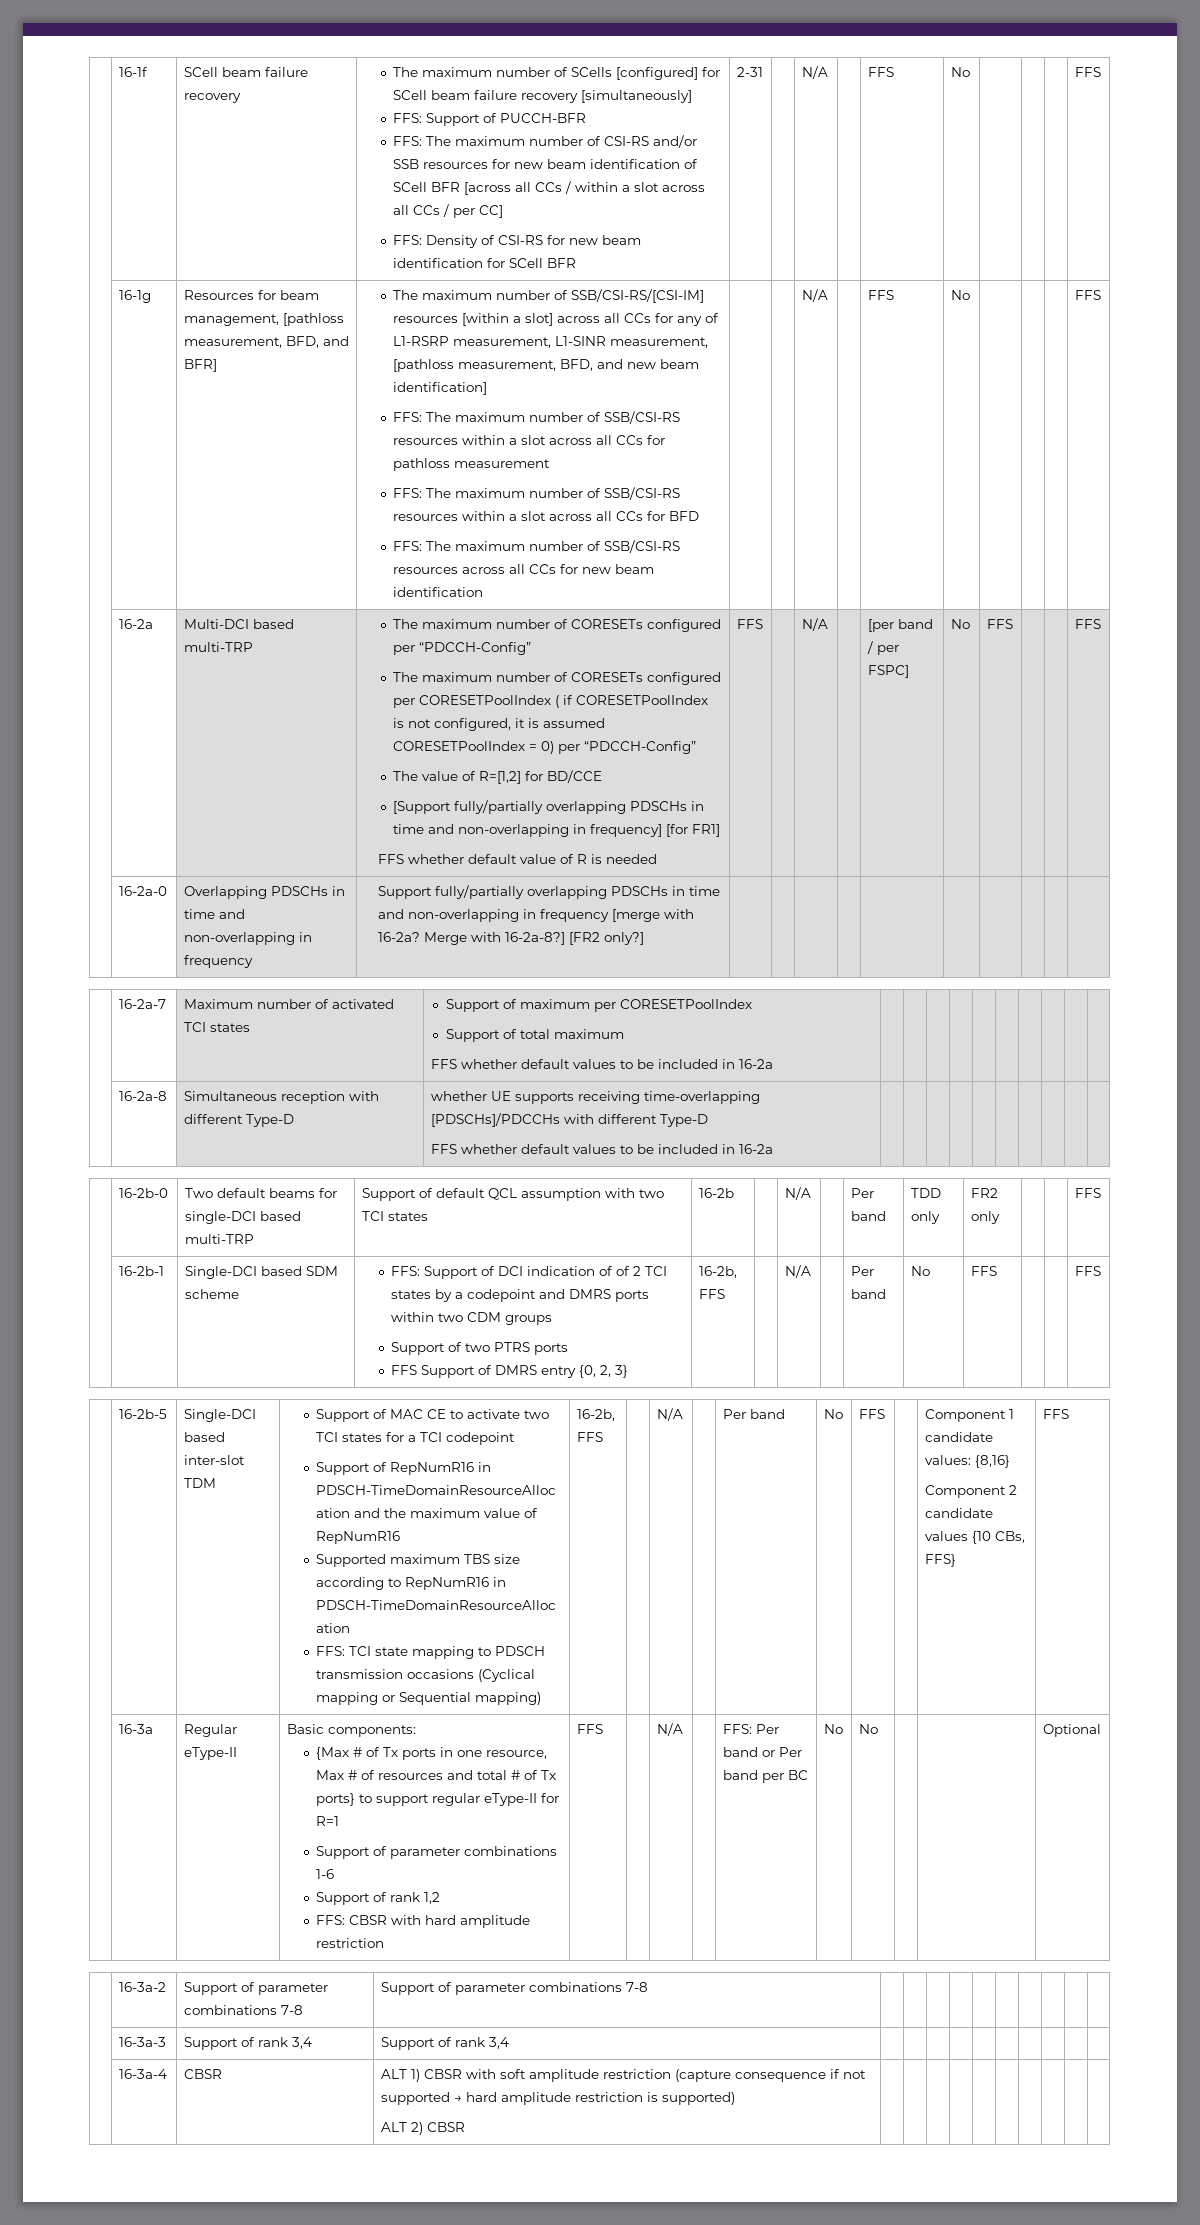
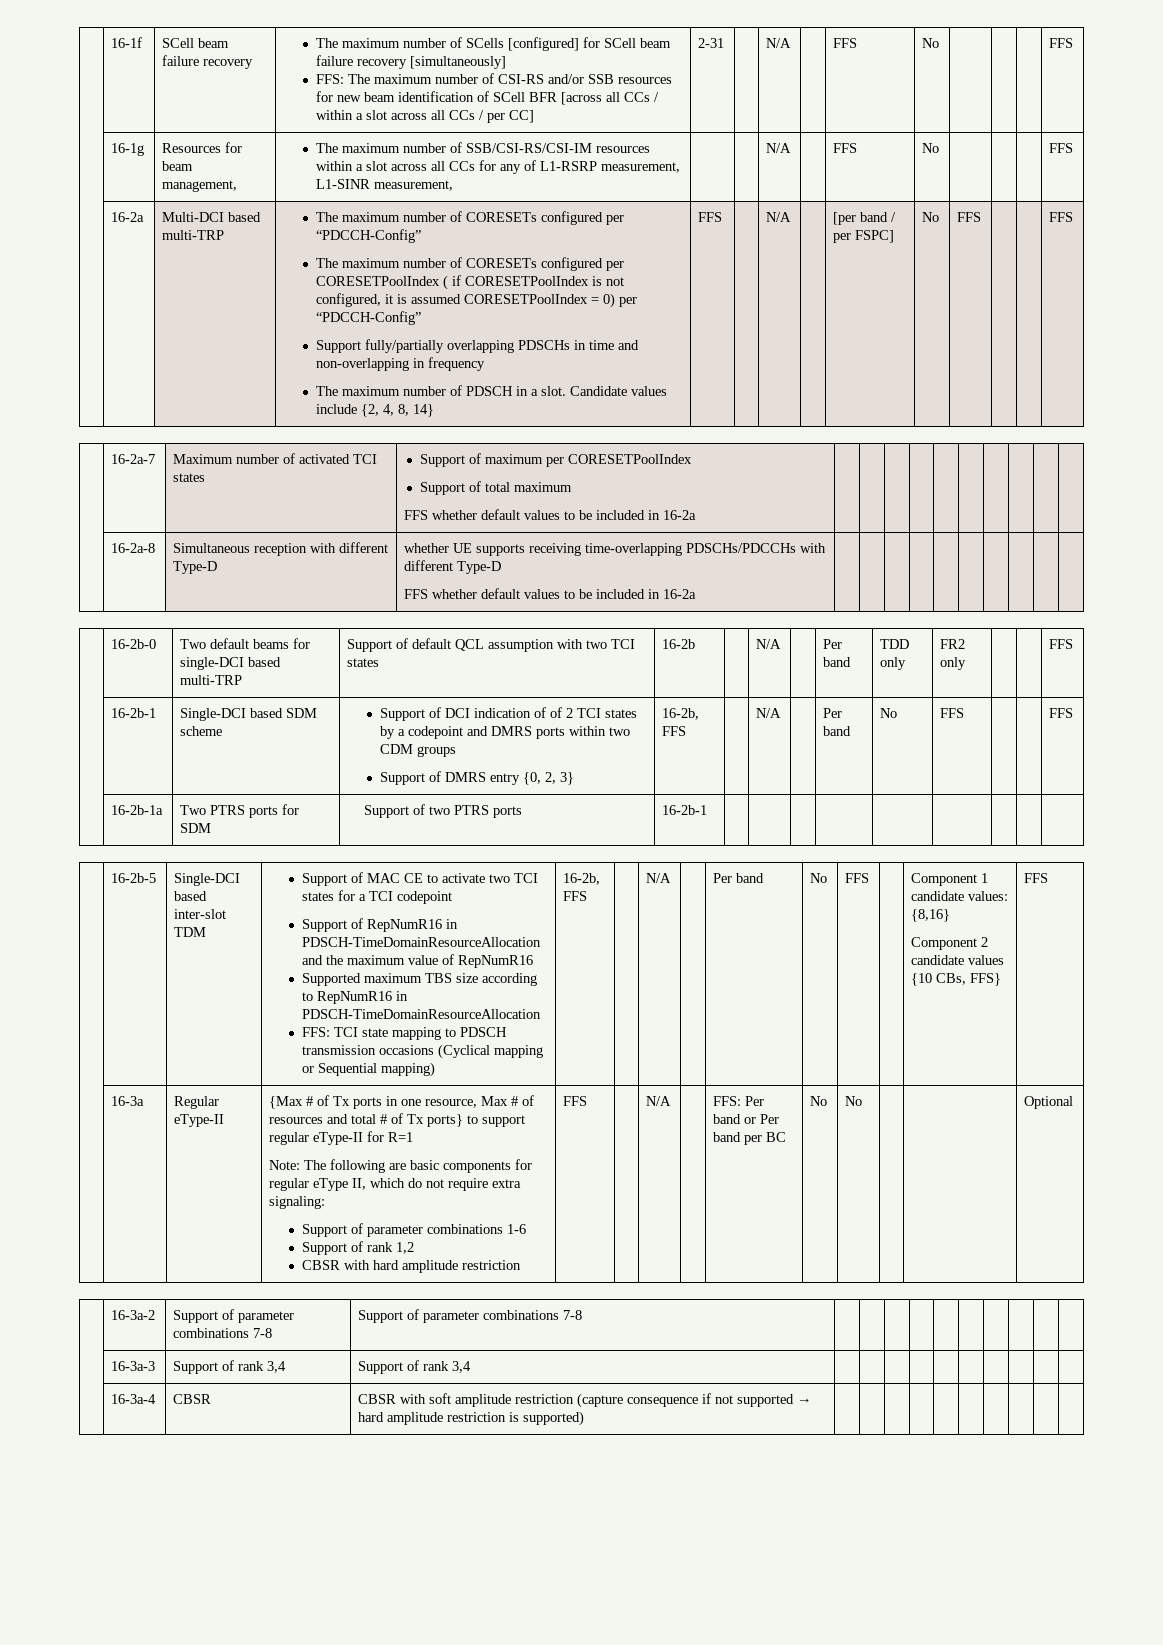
[393,113,587,126] // FFS: Support of PUCCH-BFR -> (507, 62) none
[393,235,642,248] [393,258,577,268] // FFS: Density of CSI-RS for new beam identification for SCell BFR -> (535, 116) none
[282,313,344,326] [183,336,349,348] [183,359,217,372] [393,289,705,303] [393,313,554,326] [pathloss measurement, BFD, and BFR] | The maximum number of SSB/CSI-RS/[CSI-IM] resources [within a slot] -> [316,142,651,153] [316,161,388,171] | The maximum number of SSB/CSI-RS/CSI-IM resources within a slot
[393,359,700,372] [393,382,488,395] [393,411,681,424] [393,435,666,445] [393,458,551,471] [393,487,681,500] [393,511,700,521] [393,540,681,553] [393,564,655,574] [393,587,484,597] [pathloss measurement, BFD, and new beam identification] // FFS: The maximum number of SSB/CSI-RS resources within a slot across all CCs for pathloss measurement // FFS: The maximum number of SSB/CSI-RS resources within a slot across all CCs for BFD // FFS: The maximum number of SSB/CSI-RS resources across all CCs for new beam identification -> (454, 185) none
[393,770,603,784] [393,800,705,814] [393,824,721,837] [378,854,658,864] The value of R=[1,2] for BD/CCE // [Support fully/partially overlapping PDSCHs in time and non-overlapping in frequency] [for FR1] // FFS whether default value of R is needed -> [316,339,640,353] [316,357,486,371] [316,385,668,396] [316,404,435,417] Support fully/partially overlapping PDSCHs in time and non-overlapping in frequency // The maximum number of PDSCH in a slot. Candidate values include {2, 4, 8, 14}
[118,886,167,896] [183,886,345,899] [183,909,245,919] [183,932,312,945] [183,955,253,968] [378,885,721,899] [378,909,695,922] [378,932,645,945] // | 16-2a-0 | Overlapping PDSCHs in time and non-overlapping in frequency | Support fully/partially overlapping PDSCHs in time and non-overlapping in frequency [merge with 16-2a? Merge with 16-2a-8?] [FR2 only?] | | | | | | | | | | -> (1074, 217) none
[430,1113,560,1127] [PDSCHs]/PDCCHs -> [686,543,797,553] PDSCHs/PDCCHs
[391,1266,421,1276] FFS: -> (223, 731) none
[465,1342,569,1355] [391,1365,493,1378] two PTRS ports // FFS Support of -> (442, 776) none
(1101, 1271) none -> [111,805,164,815] [180,804,300,818] [180,823,212,833] [364,804,523,818] [662,805,708,815] // | 16-2b-1a | Two PTRS ports for SDM | Support of two PTRS ports | 16-2b-1 | | | | | | | | |
[286,1724,416,1737] Basic components: // -> (225, 1120) none
(340, 1821) none -> [269,1159,533,1173] [269,1178,522,1191] [269,1196,326,1209] // Note: The following are basic components for regular eType II, which do not require extra signaling:
[316,1915,346,1925] FFS: -> (415, 1248) none
[380,2069,420,2082] ALT 1) -> (212, 1399) none
[380,2122,465,2135] // ALT 2) CBSR -> (585, 1418) none

